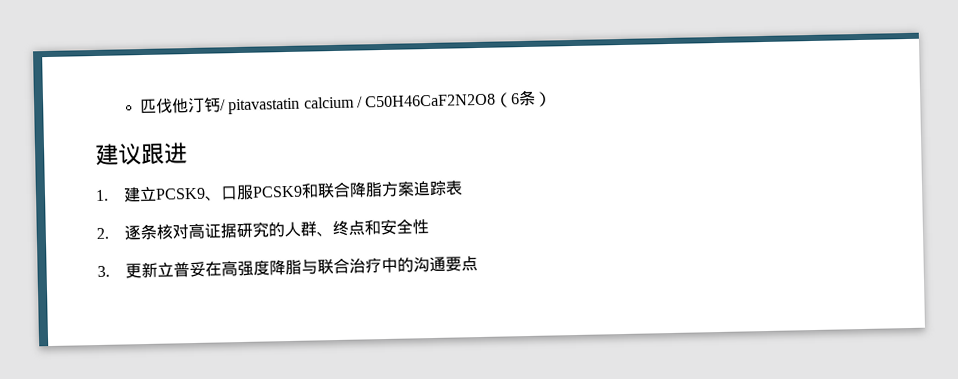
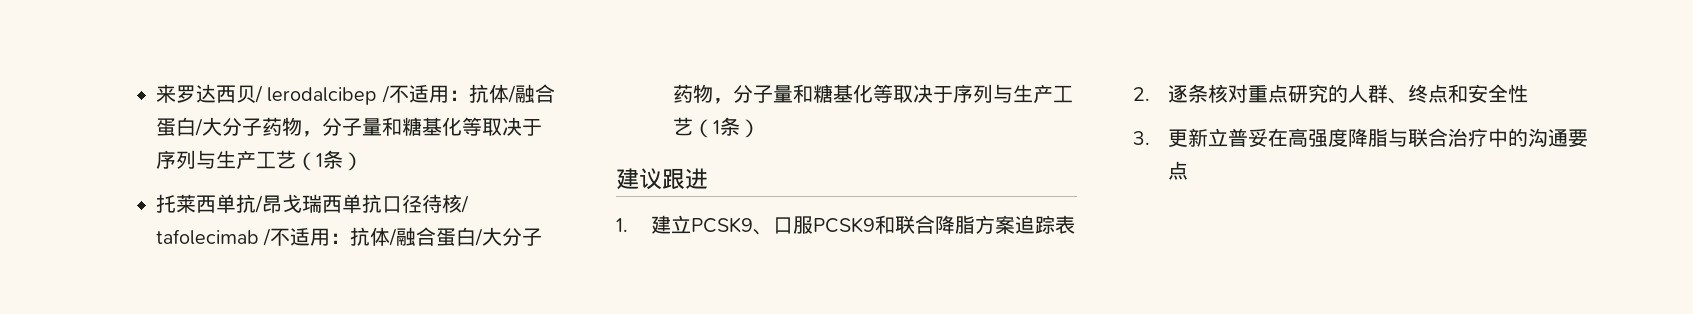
[140,92,521,115] 匹伐他汀钙/ pitavastatin calcium / C50H46CaF2N2O8（6 -> [155,84,555,105] [155,117,542,137] [155,150,363,171] [155,194,469,213] [155,227,543,246] [672,84,1073,104] [672,117,720,138] 来罗达西贝/ lerodalcibep /不适用：抗体/融合蛋白/大分子药物，分子量和糖基化等取决于序列与生产工艺（1条） // 托莱西单抗/昂戈瑞西单抗口径待核/ tafolecimab /不适用：抗体/融合蛋白/大分子药物，分子量和糖基化等取决于序列与生产工艺（1
[188,222,238,240] 高证据 -> [1247,84,1288,103] 重点

